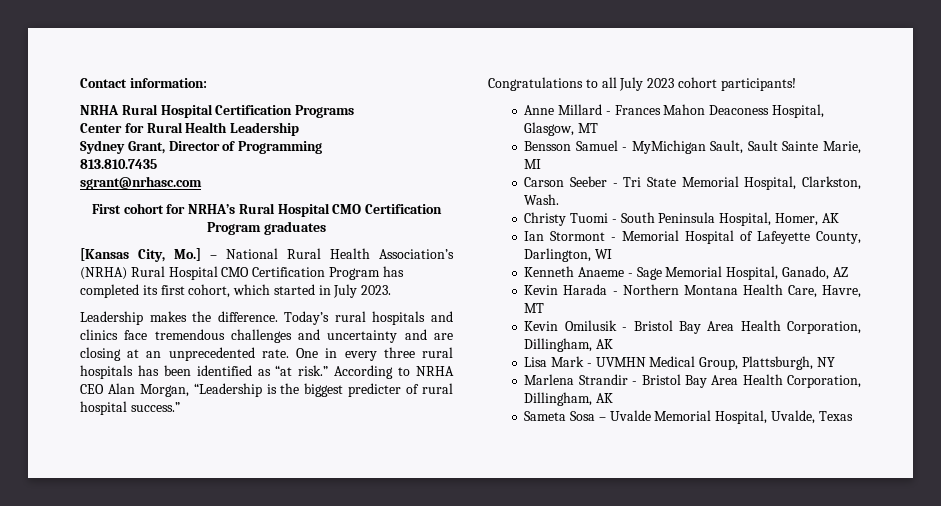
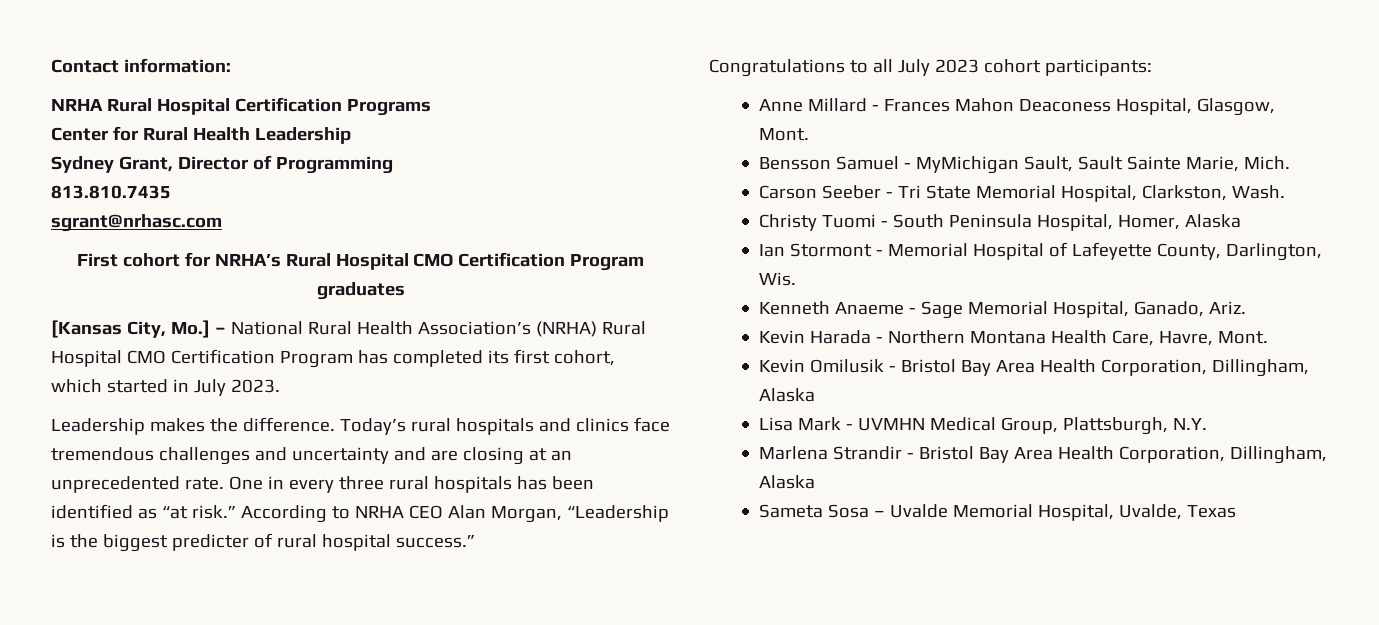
[720,78,796,91] participants! -> [1044,59,1152,76] participants:
[578,123,599,133] MT -> [759,128,810,141] Mont.
[524,159,542,169] MI -> [1244,156,1291,170] Mich.
[821,213,839,223] AK -> [1185,214,1242,228] Alaska
[595,249,613,259] WI -> [759,272,797,286] Wis.
[832,267,848,277] AZ -> [1209,301,1247,314] Ariz.
[524,303,545,313] MT -> [1218,331,1269,344] Mont.
[596,339,614,349] AK -> [759,388,816,402] Alaska
[816,357,835,367] NY -> [1173,418,1208,430] N.Y.
[596,393,614,403] AK -> [759,475,816,489] Alaska

